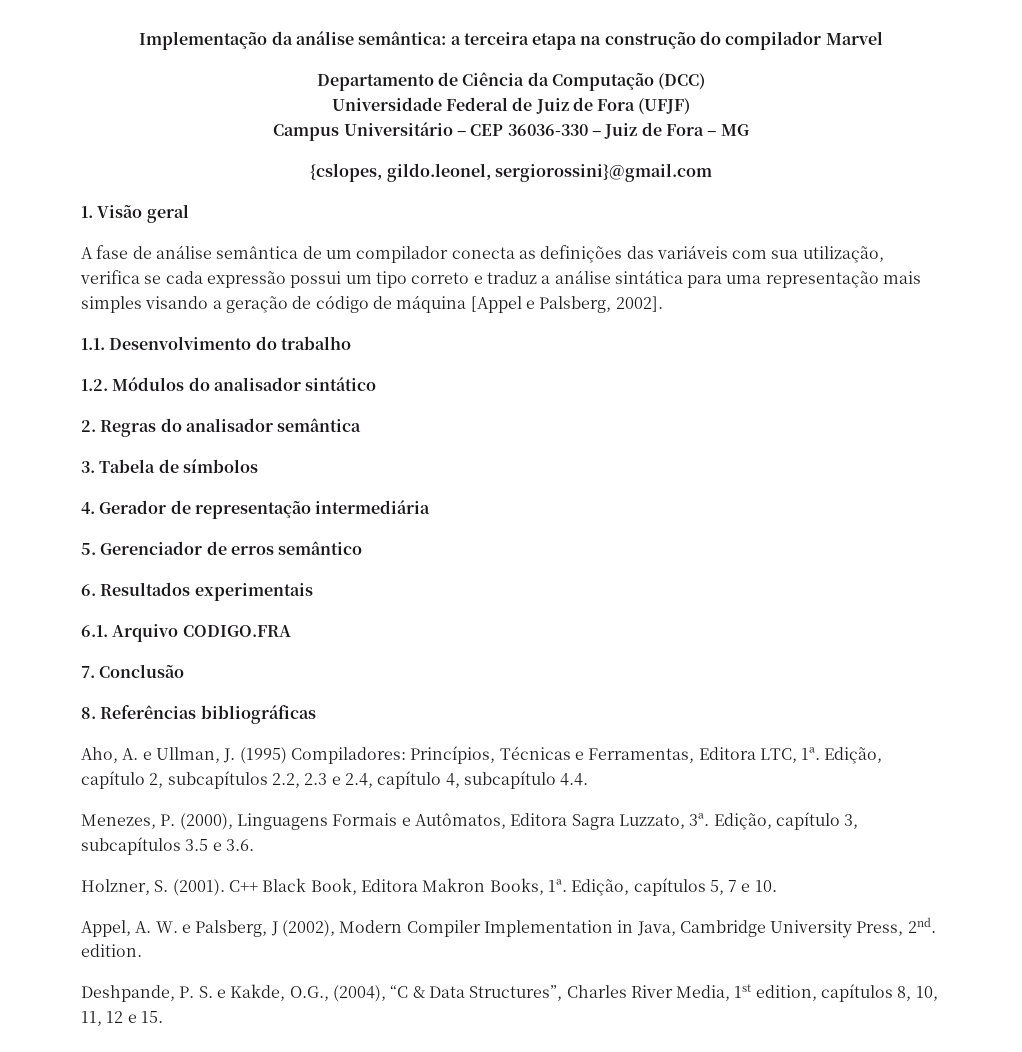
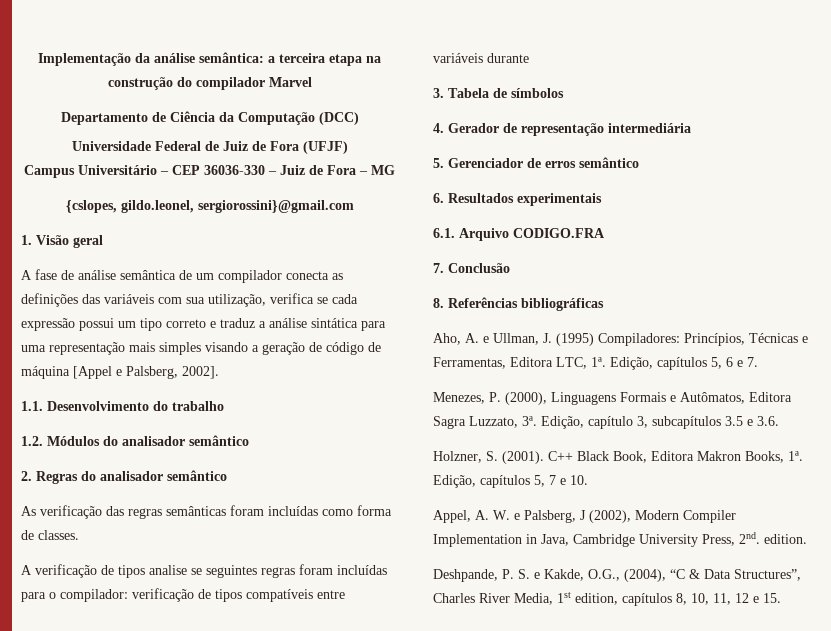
[305,377,377,391] sintático -> [189,435,249,446] semântico
[277,418,362,432] semântica -> [167,470,227,481] [21,505,392,519] [21,530,79,540] [21,564,387,578] [21,588,345,602] [433,53,529,63] semântico // As verificação das regras semânticas foram incluídas como forma de classes. // A verificação de tipos analise se seguintes regras foram incluídas para o compilador: verificação de tipos compatíveis entre variáveis durante
[81,771,589,789] capítulo 2, subcapítulos 2.2, 2.3 e 2.4, capítulo 4, subcapítulo 4.4. -> [657,357,758,370] capítulos 5, 6 e 7.

